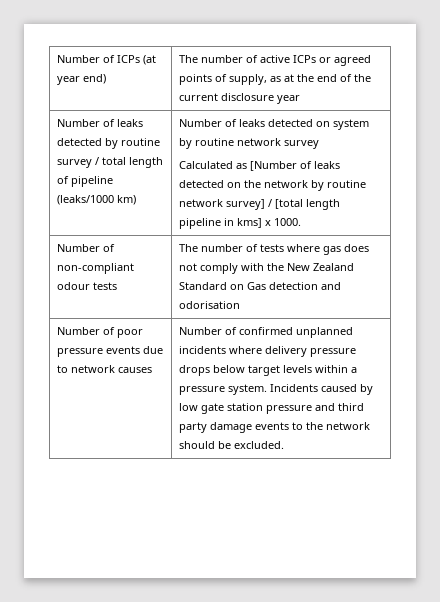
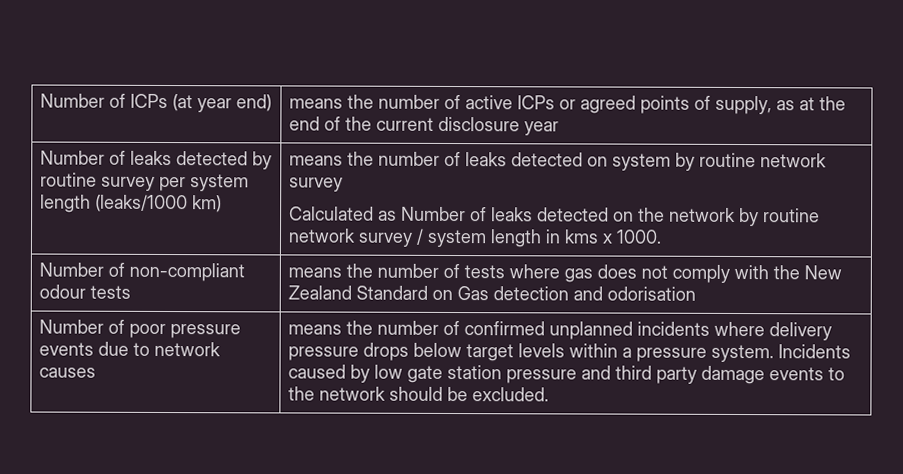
[179,55,199,63] The -> [288,94,374,109] means the
[95,157,164,168] [57,176,114,187] / total length of pipeline -> [158,174,249,192] [39,194,91,213] per system length
[179,119,223,127] Number -> [288,151,440,166] means the number
[250,161,298,171] [Number -> [400,206,466,222] Number
[226,199,341,210] [179,218,263,229] survey] / [total length pipeline in kms] -> [357,228,599,248] survey / system length in kms
[179,244,199,252] The -> [287,263,373,278] means the
[179,327,223,335] Number -> [287,320,439,335] means the number

